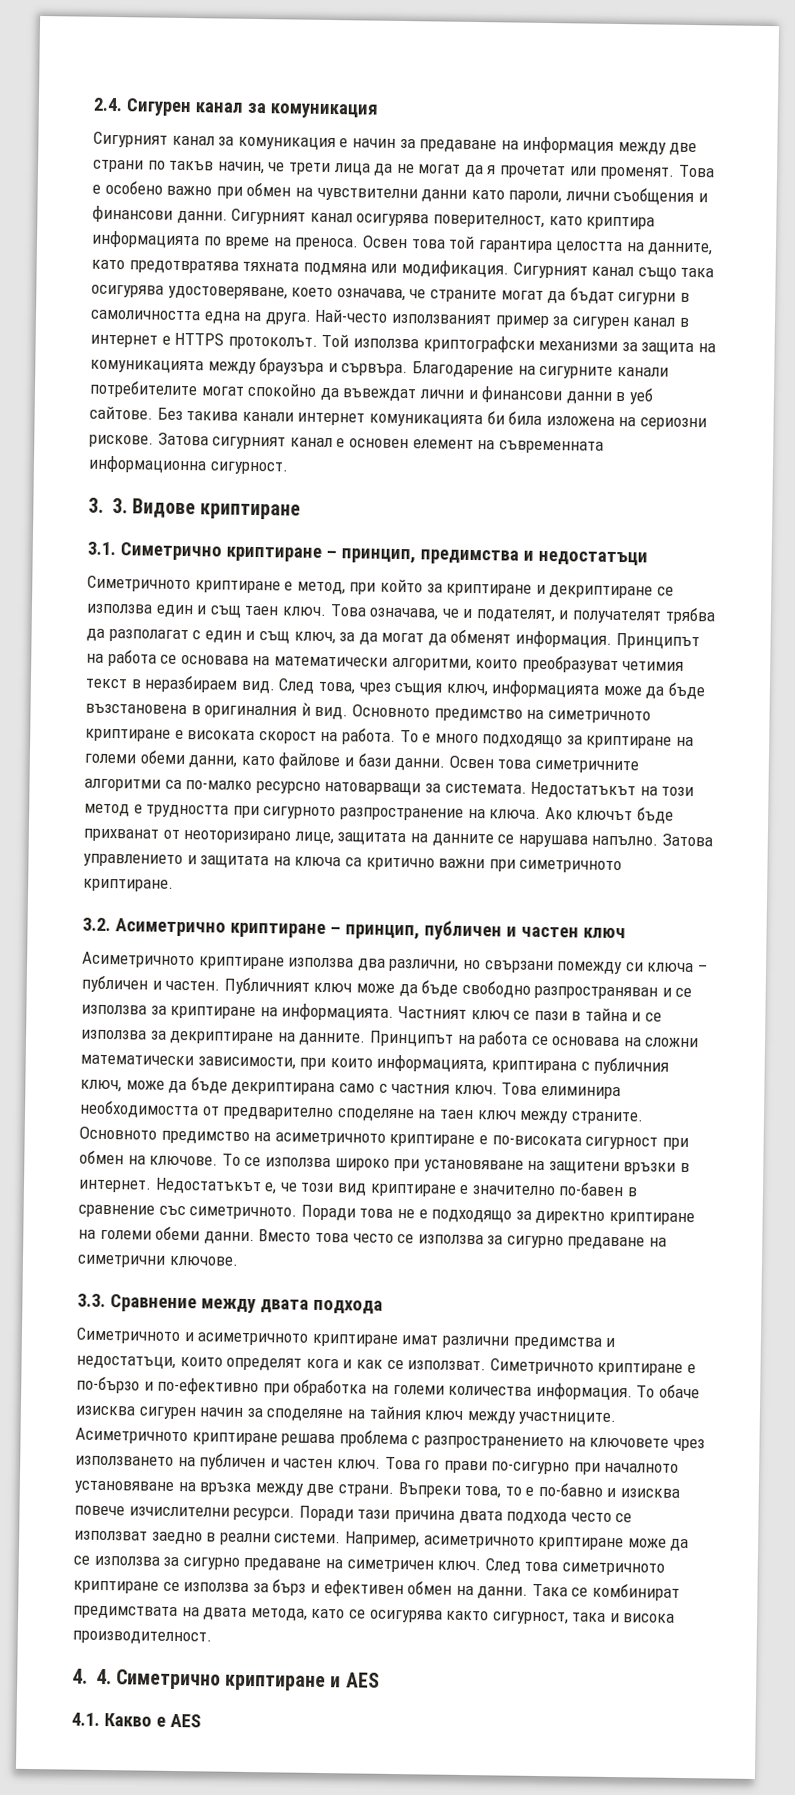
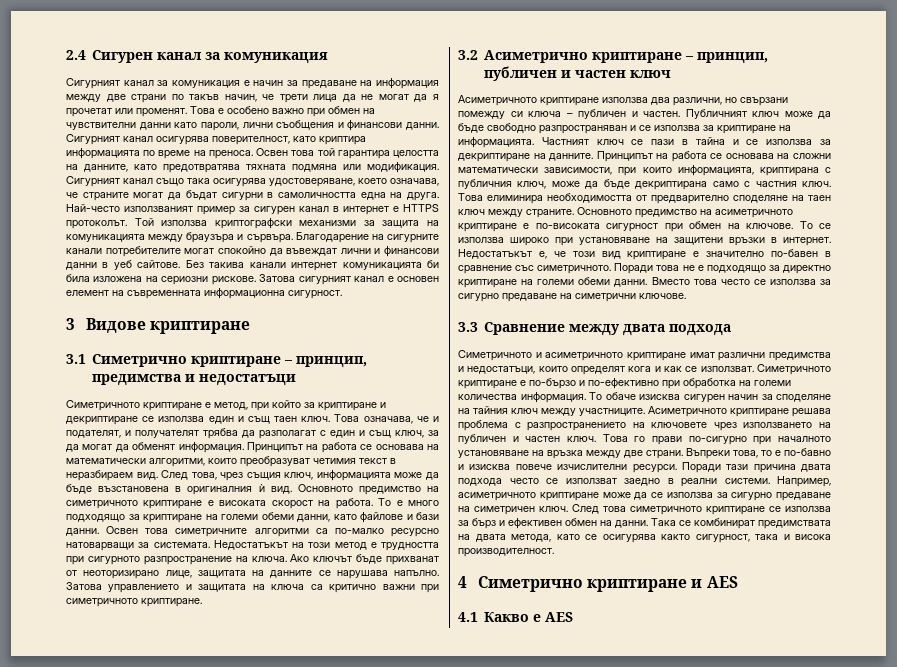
[93,97,122,112] 2.4. -> [66,50,86,60] 2.4
[88,497,128,514] 3. 3. -> [66,318,75,330] 3
[87,541,116,556] 3.1. -> [66,354,86,364] 3.1
[82,917,111,932] 3.2. -> [458,50,478,60] 3.2
[77,1293,106,1308] 3.3. -> [458,322,478,332] 3.3
[72,1668,112,1685] 4. 4. -> [458,576,467,588] 4
[71,1712,100,1726] 4.1. -> [458,612,478,622] 4.1

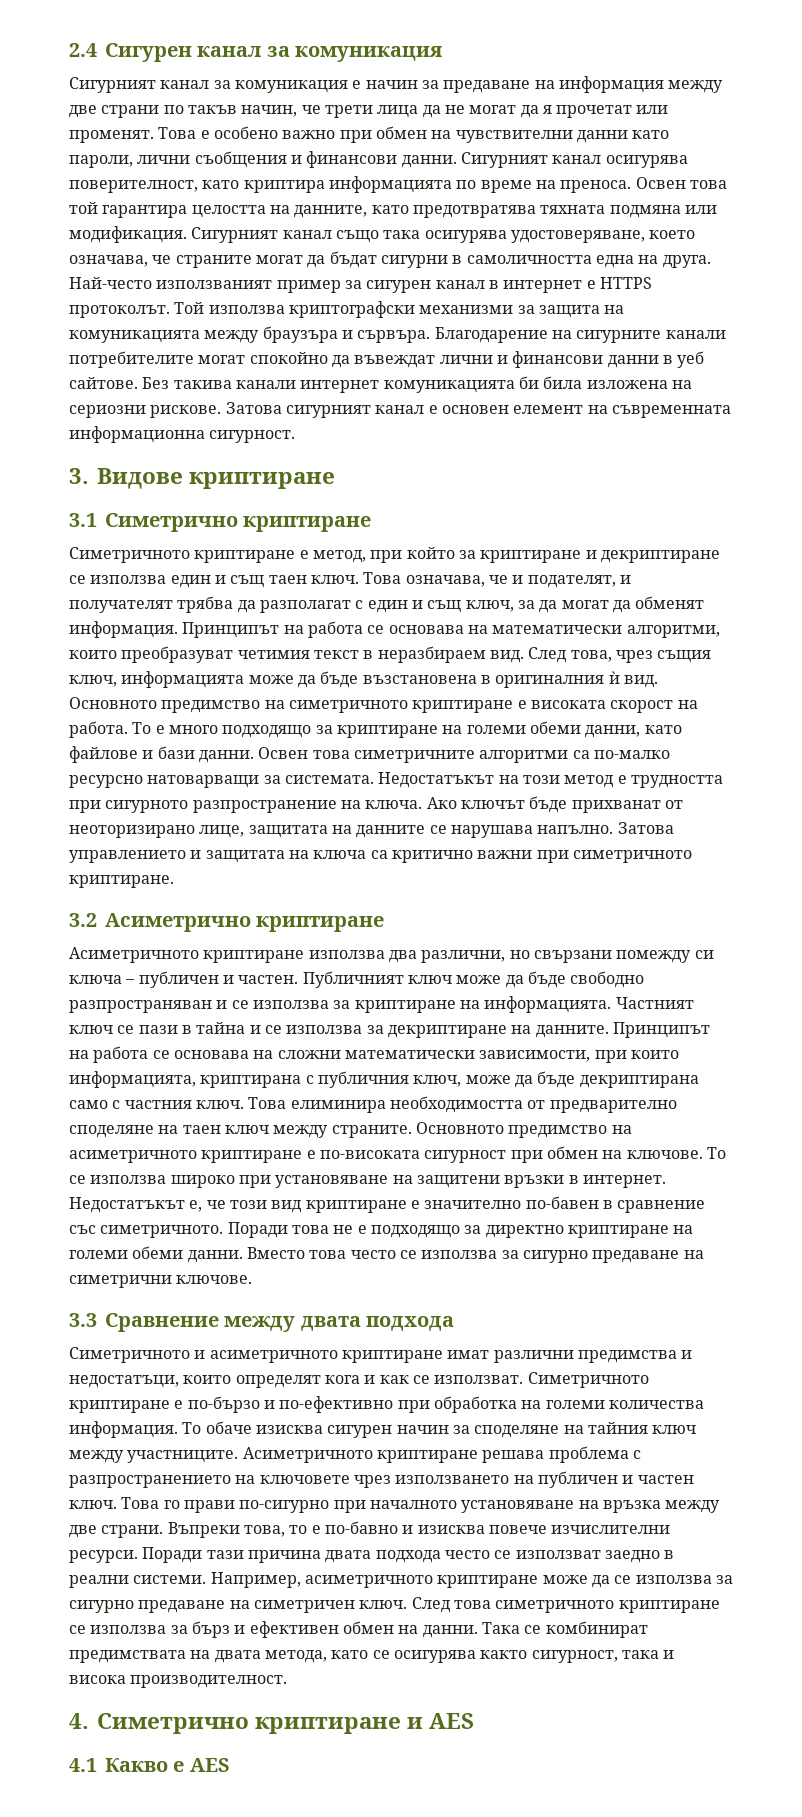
[66,318,75,330] 3 -> [69,468,89,484] 3.
[283,356,367,368] [91,374,296,386] – принцип, предимства и недостатъци -> (372, 524) none
[684,52,768,64] [483,66,671,81] – принцип, публичен и частен ключ -> (385, 924) none
[458,576,467,588] 4 -> [69,1713,89,1729] 4.

